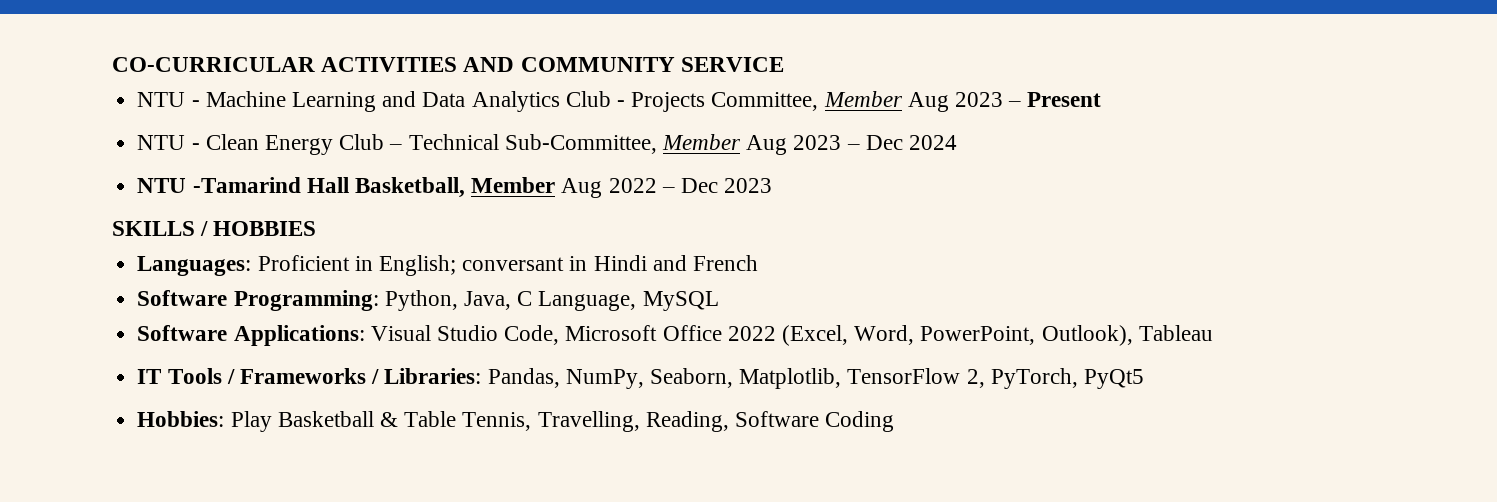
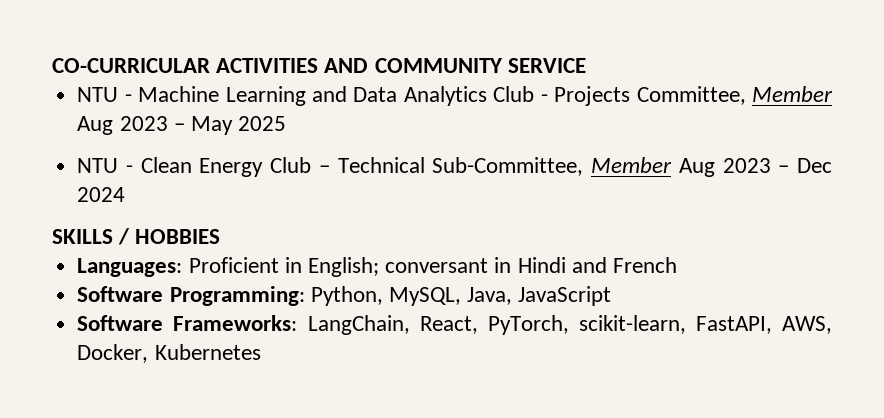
[1027,92,1102,107] Present -> [190,116,287,135] May 2025
[137,177,773,198] // NTU -Tamarind Hall Basketball, Member Aug 2022 – Dec 2023 -> (126, 194) none
[463,291,719,311] [137,325,1213,346] [137,368,1145,389] [137,411,895,432] Java, C Language, MySQL // Software Applications: Visual Studio Code, Microsoft Office 2022 (Excel, Word, PowerPoint, Outlook), Tableau // IT Tools / Frameworks / Libraries: Pandas, NumPy, Seaborn, Matplotlib, TensorFlow 2, PyTorch, PyQt5 // Hobbies: Play Basketball & Table Tennis, Travelling, Reading, Software Coding -> [388,286,612,306] [77,315,833,335] [77,344,261,363] MySQL, Java, JavaScript // Software Frameworks: LangChain, React, PyTorch, scikit-learn, FastAPI, AWS, Docker, Kubernetes

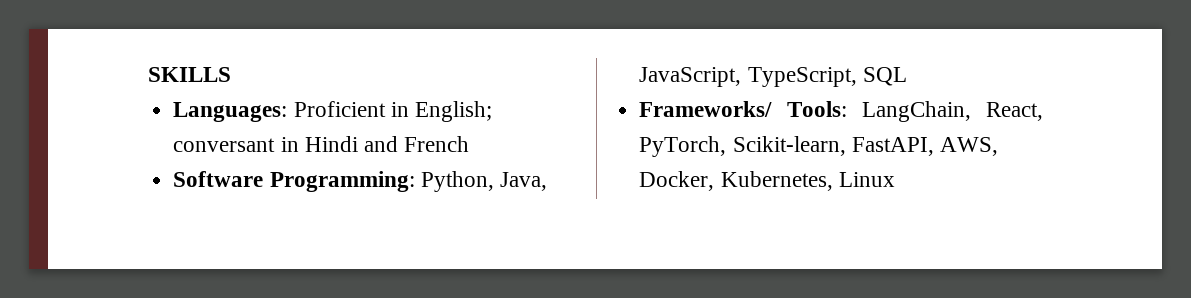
[52,58,586,73] [77,86,833,106] [77,116,287,135] [77,157,833,177] [77,187,126,202] CO-CURRICULAR ACTIVITIES AND COMMUNITY SERVICE // NTU - Machine Learning and Data Analytics Club - Projects Committee, Member Aug 2023 – May 2025 // NTU - Clean Energy Club – Technical Sub-Committee, Member Aug 2023 – Dec 2024 // -> (148, 74) none
[118,228,221,245] / HOBBIES -> (231, 74) none
[388,286,612,306] [77,315,298,331] MySQL, Java, JavaScript // Software Frameworks: -> [499,172,547,191] [639,67,907,87] [639,101,847,117] Java, JavaScript, TypeScript, SQL // Frameworks/ Tools:
[578,315,686,334] scikit-learn, -> [732,136,846,156] Scikit-learn,
[154,344,261,360] Kubernetes -> [720,171,895,191] Kubernetes, Linux

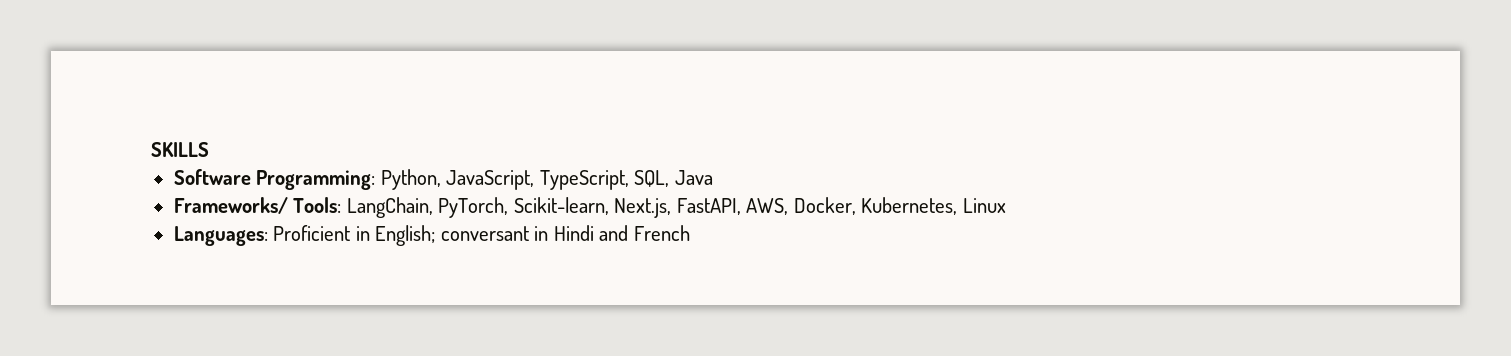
(231, 74) none -> [173,169,713,190] [173,197,1006,218] // Software Programming: Python, JavaScript, TypeScript, SQL, Java // Frameworks/ Tools: LangChain, PyTorch, Scikit-learn, Next.js, FastAPI, AWS, Docker, Kubernetes, Linux
[173,171,547,192] [639,67,907,87] [639,101,1043,122] [639,136,998,157] [639,171,895,191] // Software Programming: Python, Java, JavaScript, TypeScript, SQL // Frameworks/ Tools: LangChain, React, PyTorch, Scikit-learn, FastAPI, AWS, Docker, Kubernetes, Linux -> (690, 233) none

